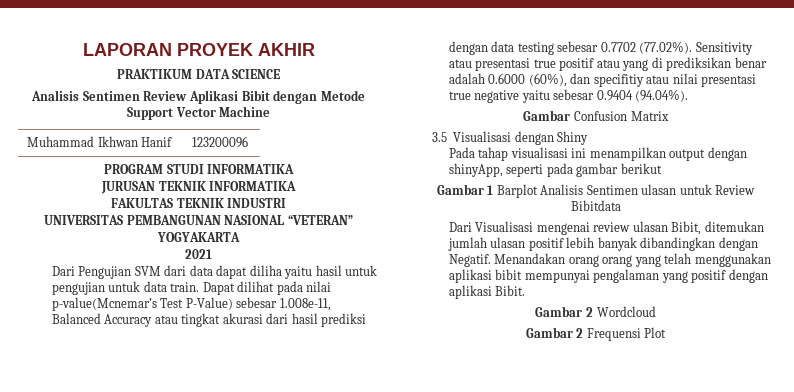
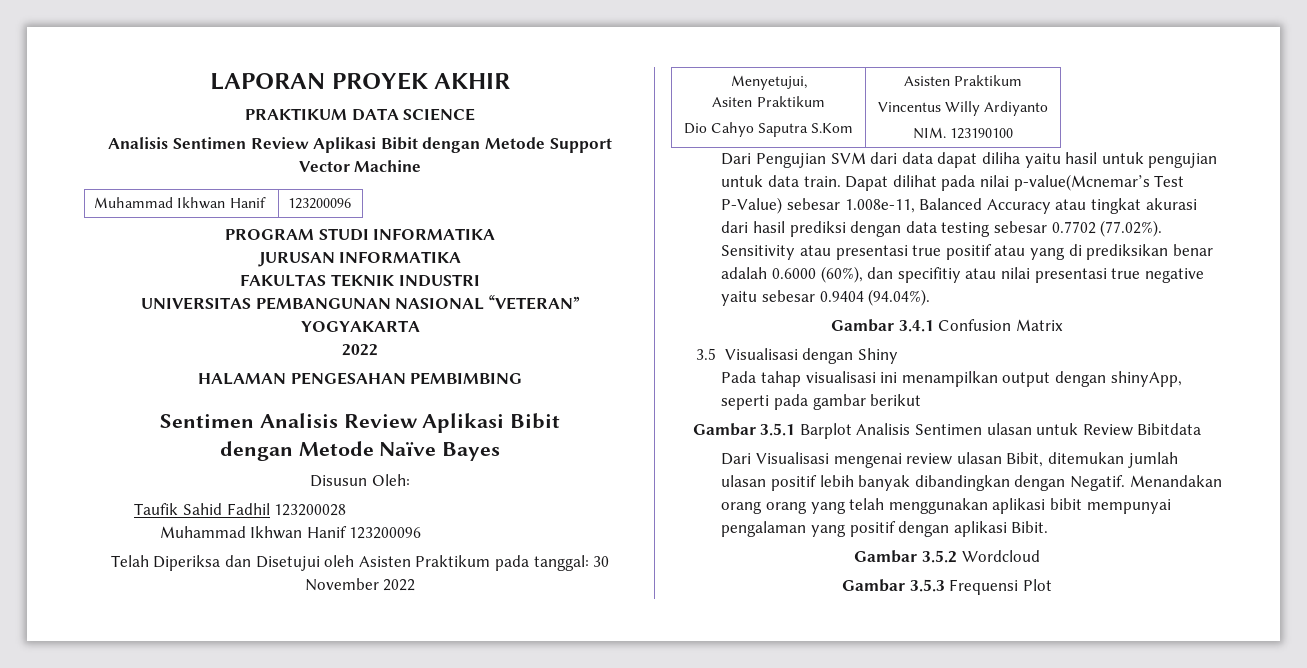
[158,181,206,191] TEKNIK -> (335, 259) none
[185,249,212,259] 2021 -> [342,344,378,356] [197,372,523,385] [159,413,561,433] [219,441,501,461] [310,474,410,487] [134,503,347,516] [159,526,422,539] [110,555,610,571] [304,578,416,591] [730,75,807,90] [712,96,825,107] [683,122,854,137] [903,75,1023,86] [877,101,1049,116] [912,127,1014,139] 2022 // HALAMAN PENGESAHAN PEMBIMBING // Sentimen Analisis Review Aplikasi Bibit // dengan Metode Naïve Bayes // Disusun Oleh: // Taufik Sahid Fadhil 123200028 // Muhammad Ikhwan Hanif 123200096 // Telah Diperiksa dan Disetujui oleh Asisten Praktikum pada tanggal: 30 November 2022 // Menyetujui, // Asiten Praktikum // Dio Cahyo Saputra S.Kom | Asisten Praktikum // Vincentus Willy Ardiyanto // NIM. 123190100
(571, 115) none -> [898,320,934,332] 3.4.1
[487,185,494,195] 1 -> [760,423,796,436] 3.5.1
[586,307,593,317] 2 -> [922,550,957,563] 3.5.2
[576,328,584,338] 2 -> [909,579,945,592] 3.5.3

